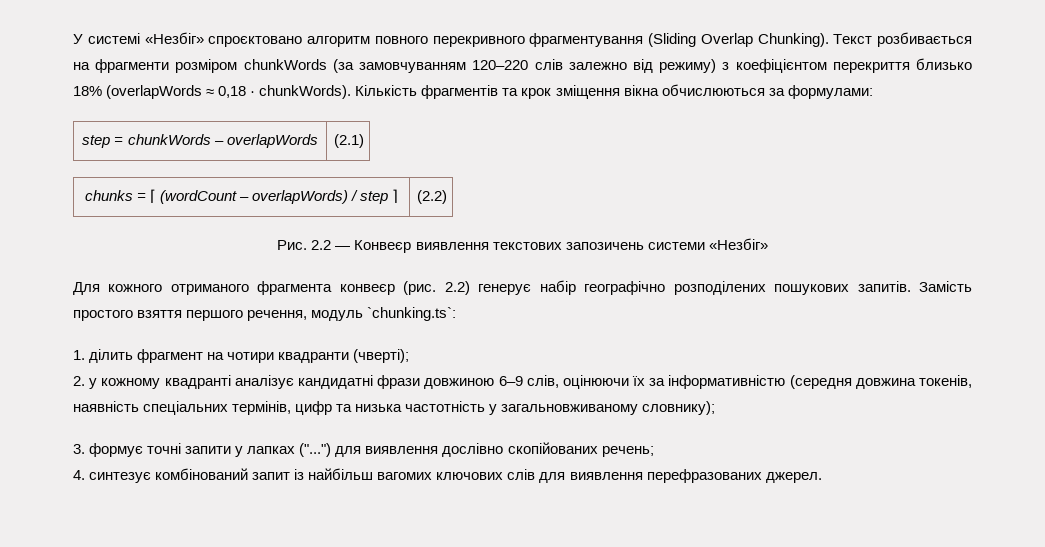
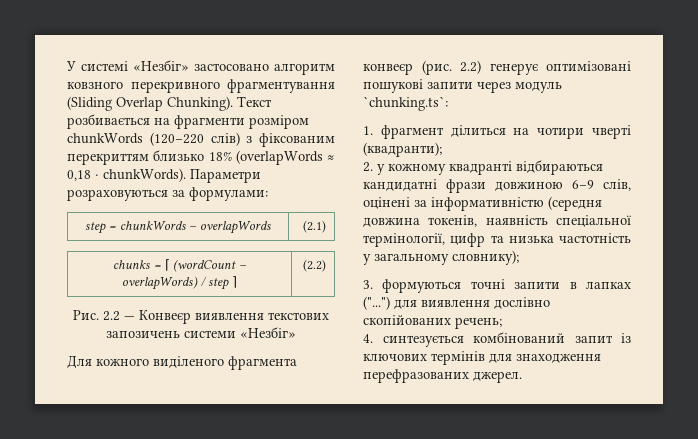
[208,36,428,47] спроєктовано алгоритм повного -> [194,63,335,75] [67,81,123,89] застосовано алгоритм ковзного
[332,59,910,73] (за замовчуванням 120–220 слів залежно від режиму) з коефіцієнтом перекриття -> [149,132,335,147] [67,153,149,165] (120–220 слів) з фіксованим перекриттям
[355,84,765,99] Кількість фрагментів та крок зміщення вікна обчислюються -> [190,169,261,183] [67,189,168,201] Параметри розраховуються
[170,284,249,295] отриманого -> [153,356,224,368] виділеного
[539,280,972,295] [73,307,457,321] [73,349,410,363] набір географічно розподілених пошукових запитів. Замість простого взяття першого речення, модуль `chunking.ts`: // 1. ділить фрагмент на чотири квадранти (чверті); -> [546,61,631,71] [363,79,562,93] [363,96,448,111] [363,125,631,139] [363,142,442,157] оптимізовані пошукові запити через модуль `chunking.ts`: // 1. фрагмент ділиться на чотири чверті (квадранти);
[234,375,294,389] аналізує -> [516,160,603,175] відбираються
[562,375,646,389] оцінюючи їх -> [363,197,410,209] оцінені
[143,401,292,415] спеціальних термінів, -> [556,215,631,227] [363,233,445,247] спеціальної термінології,
[501,404,639,415] загальновживаному -> [374,253,449,265] загальному
[89,443,144,457] формує -> [382,279,462,293] формуються
[235,446,244,457] у -> [569,282,577,289] в
[89,472,152,483] синтезує -> [382,335,464,347] синтезується
[308,468,643,483] найбільш вагомих ключових слів для виявлення -> [363,351,601,365] ключових термінів для знаходження

